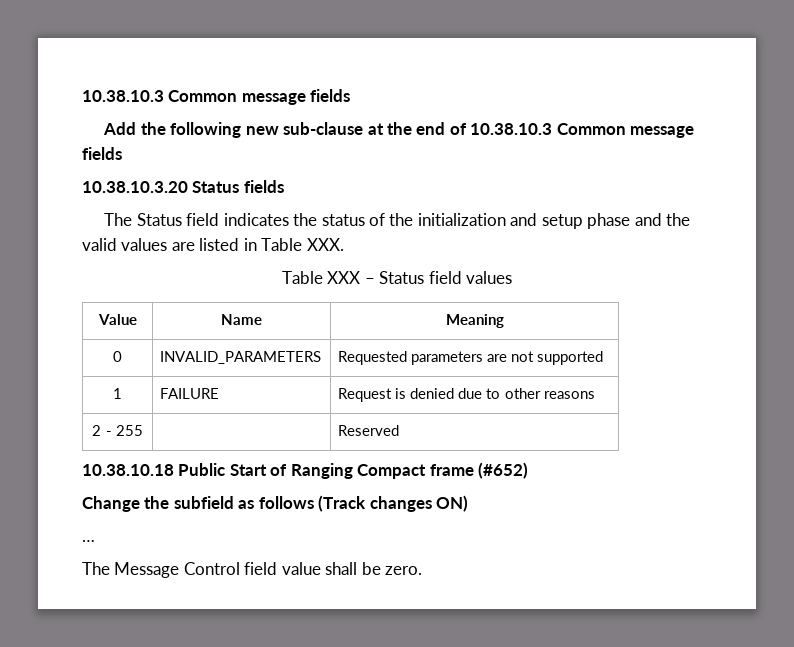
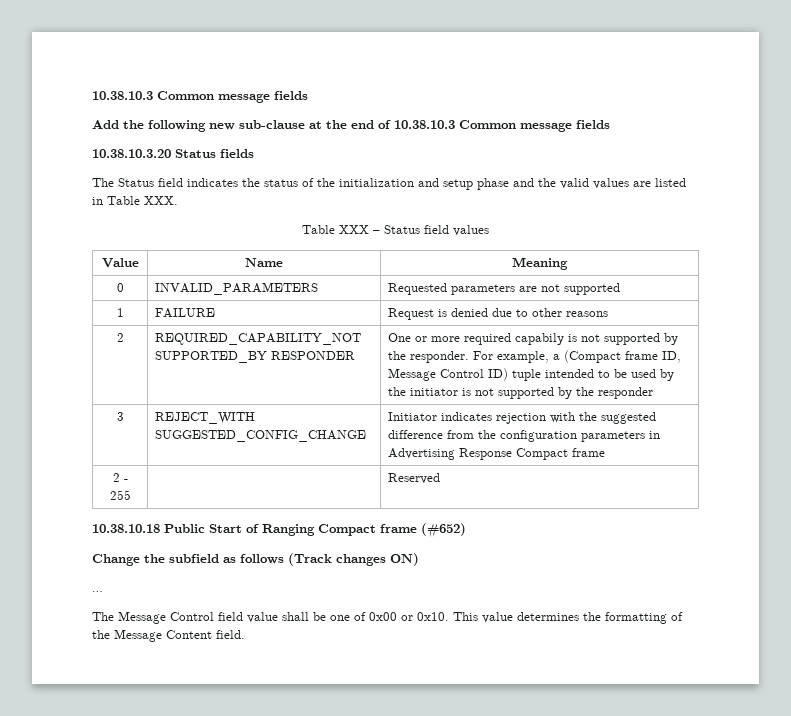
(595, 395) none -> [116,333,124,342] [155,333,362,345] [155,351,356,363] [388,333,679,345] [388,350,682,363] [388,368,675,381] [388,387,654,399] [116,412,124,421] [155,412,256,424] [155,430,367,442] [388,412,657,424] [388,430,661,442] [388,448,606,460] // 2 | REQUIRED_CAPABILITY_NOT SUPPORTED_BY RESPONDER | One or more required capabily is not supported by the responder. For example, a (Compact frame ID, Message Control ID) tuple intended to be used by the initiator is not supported by the responder // 3 | REJECT_WITH SUGGESTED_CONFIG_CHANGE | Initiator indicates rejection with the suggested difference from the configuration parameters in Advertising Response Compact frame
[385,566,423,575] zero. -> [330,612,683,624] [92,629,245,642] one of 0x00 or 0x10. This value determines the formatting of the Message Content field.

